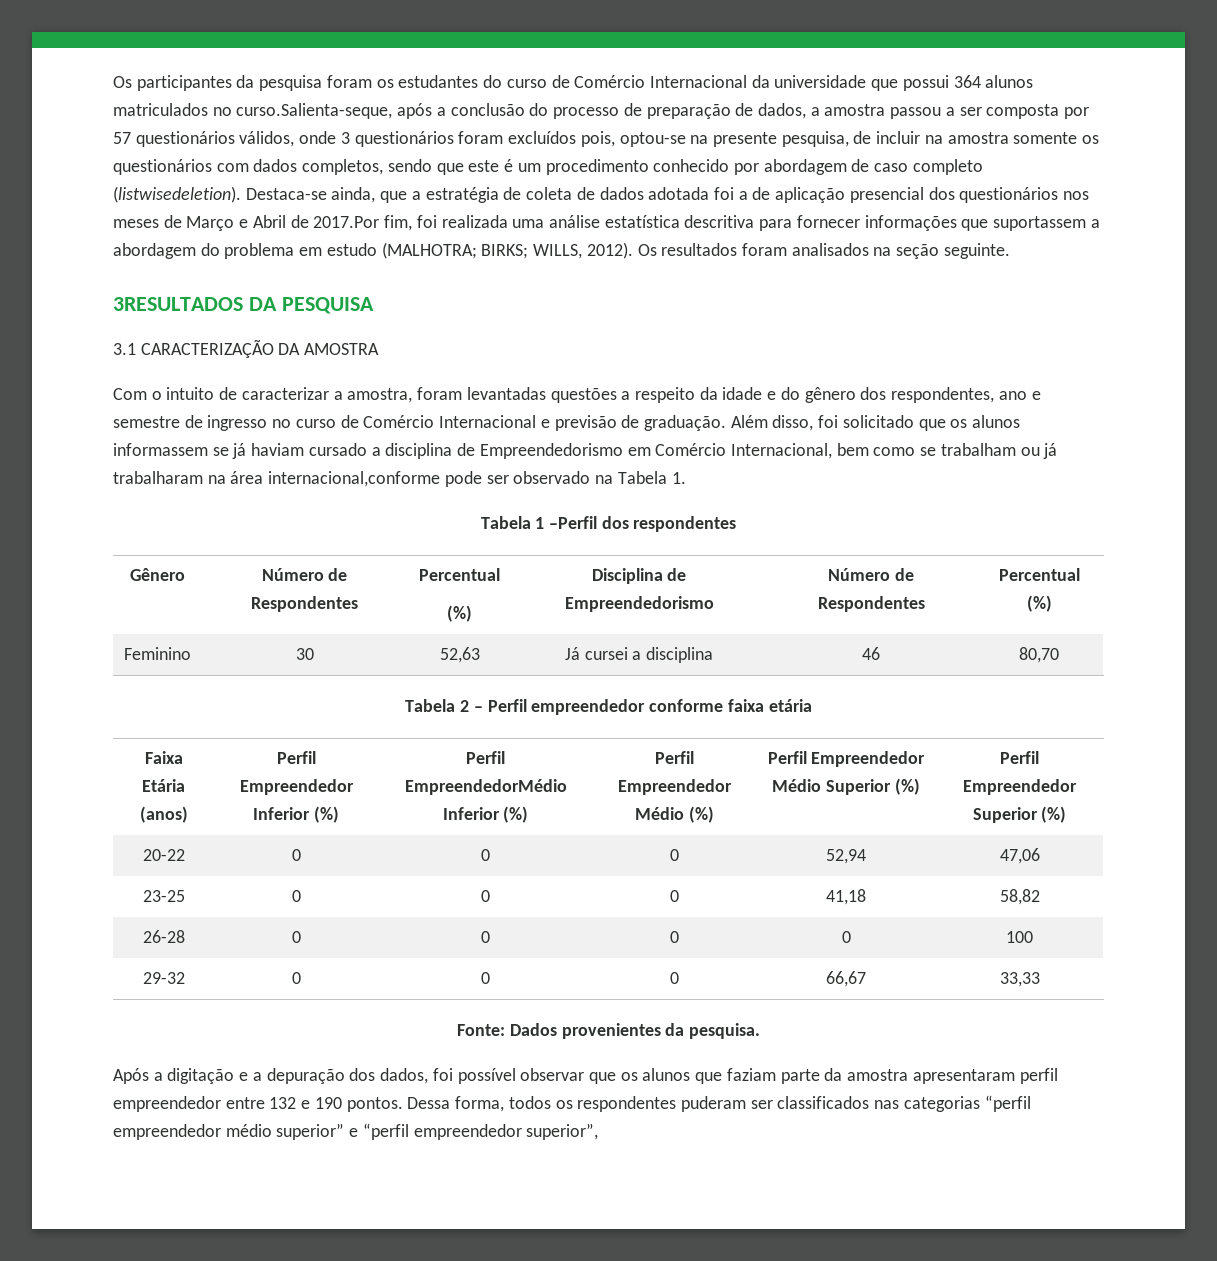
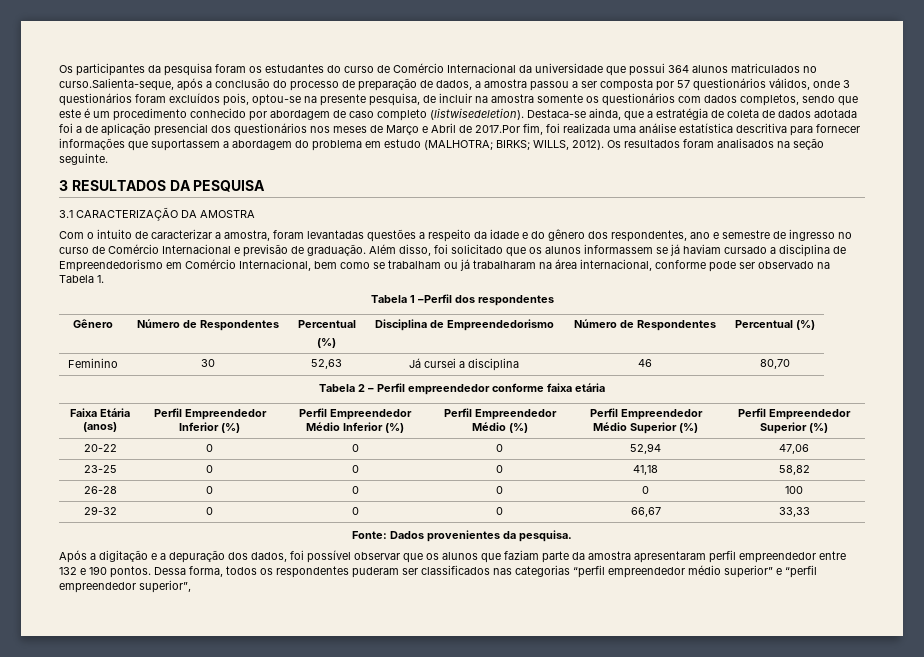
[113,297,243,311] 3RESULTADOS -> [59,180,166,191] 3 RESULTADOS
[268,471,441,487] internacional,conforme -> [580,259,706,271] internacional, conforme
[404,779,567,795] EmpreendedorMédio -> [330,409,412,420] [306,422,340,431] Empreendedor Médio

